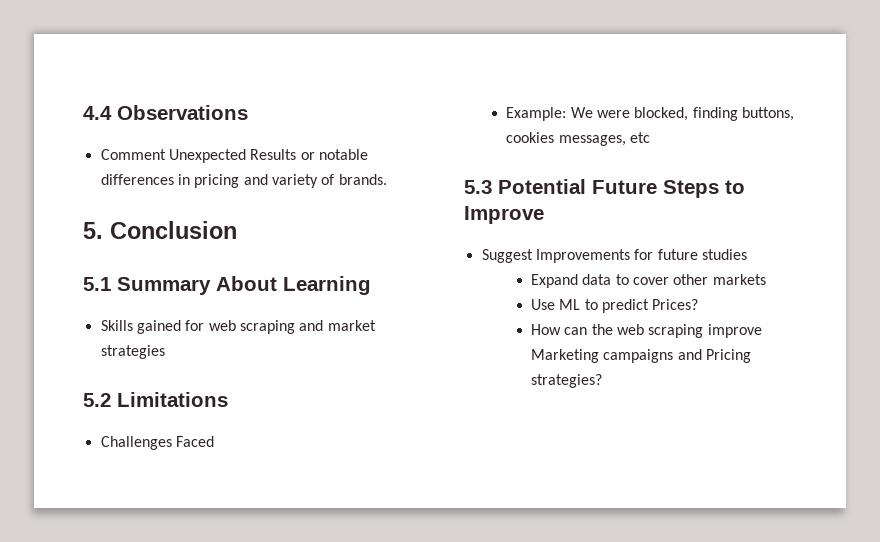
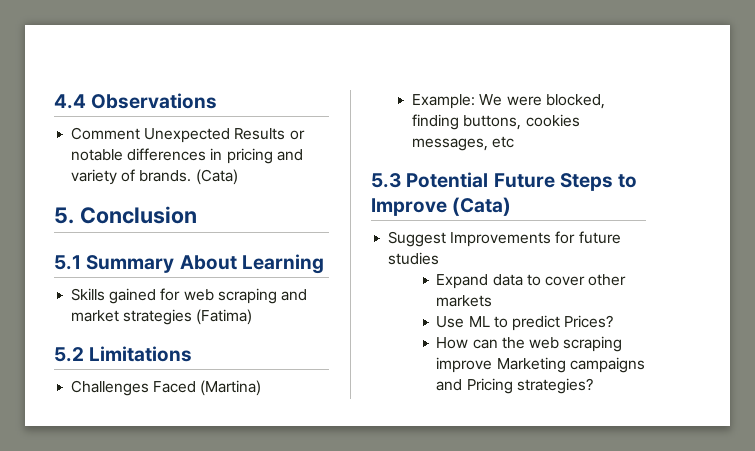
(387, 179) none -> [195,169,238,185] (Cata)
(165, 352) none -> [196,309,253,325] (Fatima)
(214, 441) none -> [200,380,262,396] (Martina)
(544, 215) none -> [452,197,512,216] (Cata)

